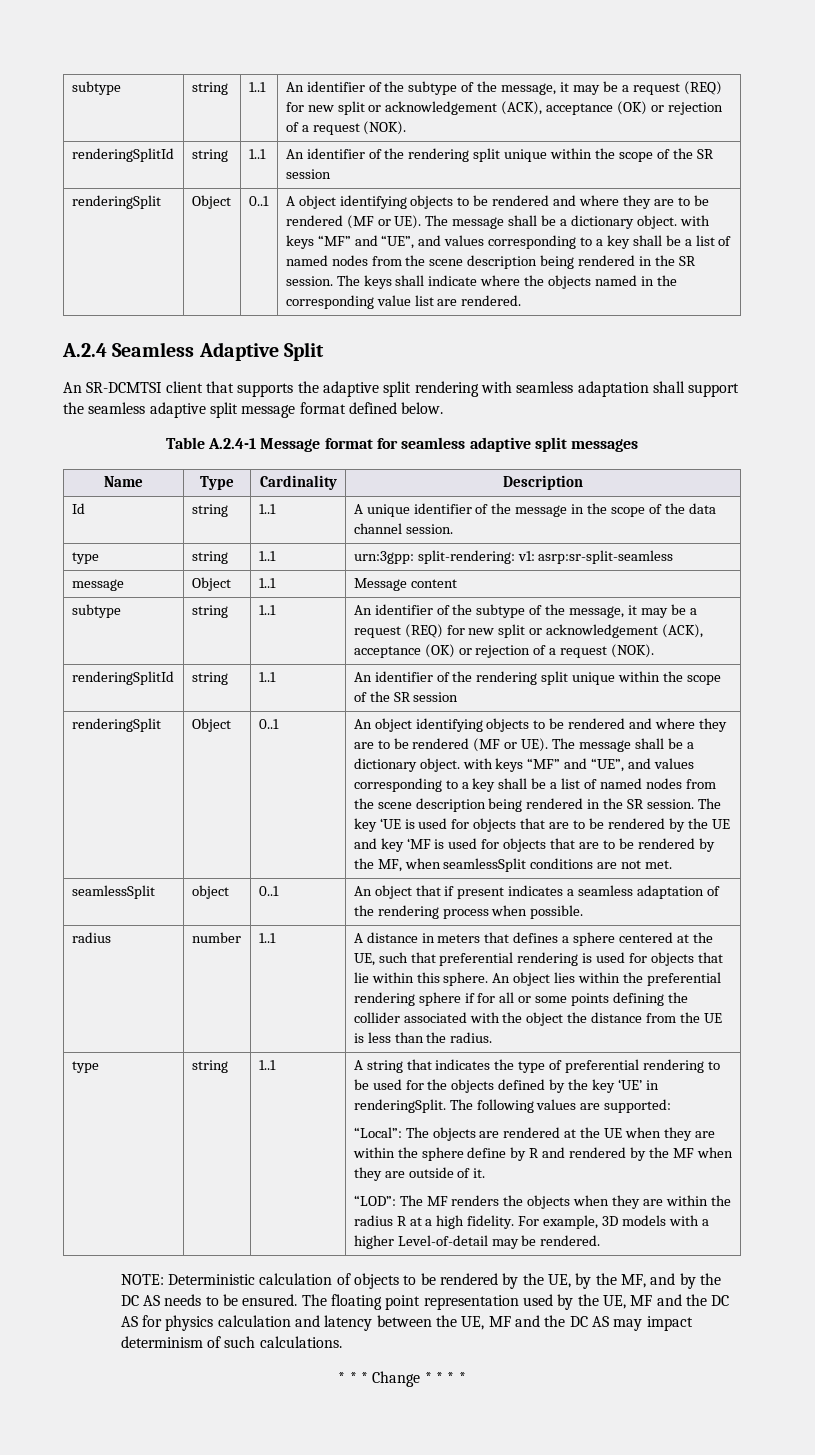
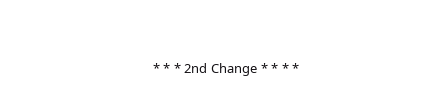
[71,81,121,95] [191,82,228,95] [248,82,266,92] [285,81,722,95] [285,101,723,115] [285,121,407,135] [71,148,174,162] [191,149,228,162] [248,149,266,159] [285,148,714,162] [285,169,331,179] [71,195,161,209] [191,195,231,209] [248,196,269,206] [285,195,709,209] [285,215,710,229] [285,235,732,249] [285,255,696,269] [285,275,677,289] [285,295,522,309] [62,342,325,361] [63,381,740,397] [63,402,444,418] [165,437,639,452] [104,476,143,487] [200,476,234,490] [259,475,337,490] [503,475,583,490] [71,503,85,514] [191,504,228,517] [258,504,276,514] [353,503,716,517] [353,523,453,534] [71,552,99,564] [191,551,228,564] [258,551,276,561] [353,550,674,564] [71,579,124,591] [191,577,231,591] [258,578,276,588] [353,578,457,591] [71,604,121,618] [191,605,228,618] [258,605,276,615] [353,604,697,618] [353,624,704,638] [353,644,655,658] [71,671,174,685] [191,672,228,685] [258,672,276,682] [353,671,721,685] [353,691,459,702] [71,718,161,732] [191,718,231,732] [258,719,279,729] [353,718,727,732] [353,738,694,752] [353,758,694,772] [353,778,716,792] [353,798,721,812] [353,818,730,832] [353,838,715,852] [353,858,673,872] [71,885,155,899] [191,885,229,899] [258,886,279,896] [353,885,720,899] [353,905,584,919] [71,932,111,943] [191,932,241,943] [258,933,276,943] [353,932,713,946] [353,952,723,966] [353,972,721,986] [353,992,688,1006] [353,1012,722,1026] [353,1032,493,1043] [71,1061,99,1073] [191,1060,228,1073] [258,1060,276,1070] [353,1059,720,1073] [353,1079,659,1093] [353,1099,672,1113] [353,1127,715,1141] [352,1147,733,1161] [353,1167,486,1181] [353,1195,731,1209] [353,1215,709,1229] [353,1235,601,1249] [120,1273,721,1289] [120,1294,730,1310] [120,1315,693,1331] [120,1336,342,1348] [338,1372,369,1383] subtype | string | 1..1 | An identifier of the subtype of the message, it may be a request (REQ) for new split or acknowledgement (ACK), acceptance (OK) or rejection of a request (NOK). // renderingSplitId | string | 1..1 | An identifier of the rendering split unique within the scope of the SR session // renderingSplit | Object | 0..1 | A object identifying objects to be rendered and where they are to be rendered (MF or UE). The message shall be a dictionary object. with keys “MF” and “UE”, and values corresponding to a key shall be a list of named nodes from the scene description being rendered in the SR session. The keys shall indicate where the objects named in the corresponding value list are rendered. // A.2.4 Seamless Adaptive Split // An SR-DCMTSI client that supports the adaptive split rendering with seamless adaptation shall support the seamless adaptive split message format defined below. // Table A.2.4-1 Message format for seamless adaptive split messages // Name | Type | Cardinality | Description // Id | string | 1..1 | A unique identifier of the message in the scope of the data channel session. // type | string | 1..1 | urn:3gpp: split-rendering: v1: asrp:sr-split-seamless // message | Object | 1..1 | Message content // subtype | string | 1..1 | An identifier of the subtype of the message, it may be a request (REQ) for new split or acknowledgement (ACK), acceptance (OK) or rejection of a request (NOK). // renderingSplitId | string | 1..1 | An identifier of the rendering split unique within the scope of the SR session // renderingSplit | Object | 0..1 | An object identifying objects to be rendered and where they are to be rendered (MF or UE). The message shall be a dictionary object. with keys “MF” and “UE”, and values corresponding to a key shall be a list of named nodes from the scene description being rendered in the SR session. The key ‘UE is used for objects that are to be rendered by the UE and key ‘MF is used for objects that are to be rendered by the MF, when seamlessSplit conditions are not met. // seamlessSplit | object | 0..1 | An object that if present indicates a seamless adaptation of the rendering process when possible. // radius | number | 1..1 | A distance in meters that defines a sphere centered at the UE, such that preferential rendering is used for objects that lie within this sphere. An object lies within the preferential rendering sphere if for all or some points defining the collider associated with the object the distance from the UE is less than the radius. // type | string | 1..1 | A string that indicates the type of preferential rendering to be used for the objects defined by the key ‘UE’ in renderingSplit. The following values are supported: // “Local”: The objects are rendered at the UE when they are within the sphere define by R and rendered by the MF when they are outside of it. // “LOD”: The MF renders the objects when they are within the radius R at a high fidelity. For example, 3D models with a higher Level-of-detail may be rendered. // NOTE: Deterministic calculation of objects to be rendered by the UE, by the MF, and by the DC AS needs to be ensured. The floating point representation used by the UE, MF and the DC AS for physics calculation and latency between the UE, MF and the DC AS may impact determinism of such calculations. // * * * -> [152,63,208,73] * * * 2nd

